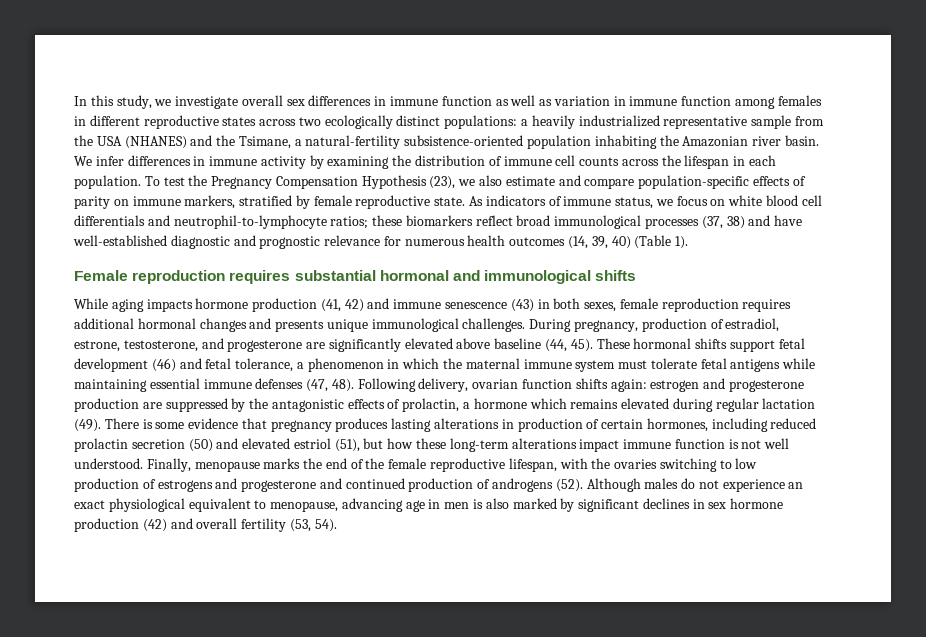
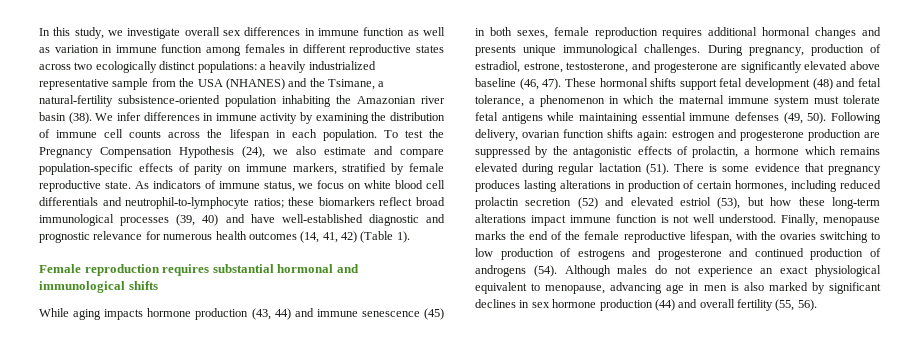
[784,135,819,146] basin. -> [39,112,92,124] basin (38).
[429,176,456,189] (23), -> [242,146,265,158] (24),
[701,216,745,229] (37, 38) -> [176,214,219,226] (39, 40)
[591,236,631,249] 39, 40) -> [322,231,357,243] 41, 42)
[320,299,364,312] (41, 42) -> [251,308,291,320] (43, 44)
[510,299,534,312] (43) -> [424,308,445,320] (45)
[545,339,593,352] (44, 45). -> [519,78,562,90] (46, 47).
[151,358,176,372] (46) -> [812,78,833,90] (48)
[306,379,354,392] (47, 48). -> [783,112,827,124] (49, 50).
[74,419,101,432] (49). -> [645,163,669,175] (51).
[188,439,213,452] (50) -> [577,197,598,209] (52)
[334,439,360,452] (51), -> [717,197,741,209] (53),
[555,479,583,492] (52). -> [533,265,557,277] (54).
[142,519,167,532] (42) -> [654,299,675,311] (44)
[289,519,337,532] (53, 54). -> [775,299,817,311] (55, 56).

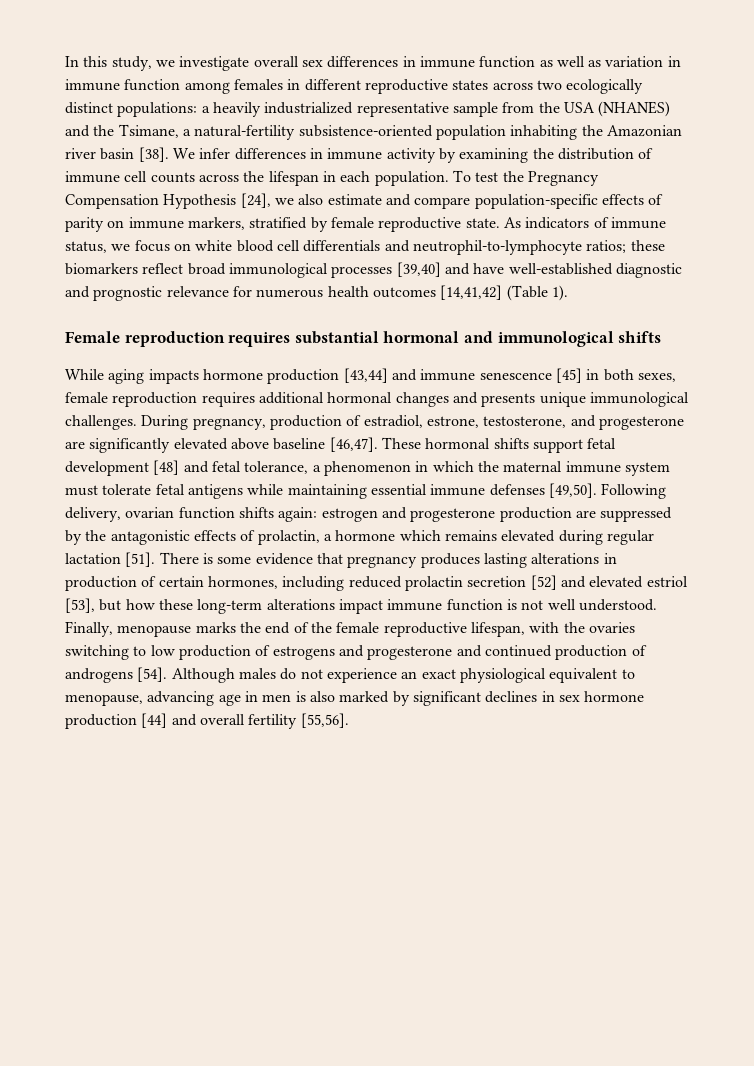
[68,112,92,124] (38). -> [138,147,169,162] [38].
[242,146,265,158] (24), -> [240,193,271,208] [24],
[176,214,219,226] (39, 40) -> [396,262,441,277] [39,40]
[300,231,357,243] (14, 41, 42) -> [440,285,503,300] [14,41,42]
[251,308,291,320] (43, 44) -> [343,368,388,383] [43,44]
[424,308,445,320] (45) -> [555,368,582,383] [45]
[519,78,562,90] (46, 47). -> [329,437,378,452] [46,47].
[812,78,833,90] (48) -> [153,460,180,475] [48]
[783,112,827,124] (49, 50). -> [548,483,597,498] [49,50].
[645,163,669,175] (51). -> [125,552,156,567] [51].
[577,197,598,209] (52) -> [530,575,557,590] [52]
[717,197,741,209] (53), -> [65,598,95,613] [53],
[533,265,557,277] (54). -> [137,667,168,682] [54].
[654,299,675,311] (44) -> [141,713,168,728] [44]
[775,299,817,311] (55, 56). -> [300,713,349,728] [55,56].

